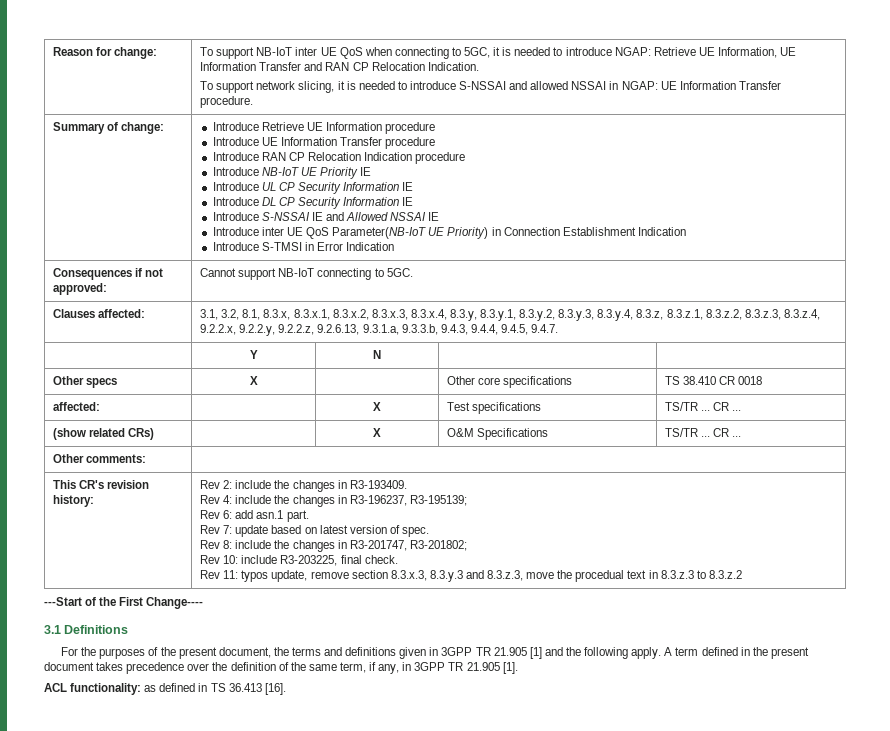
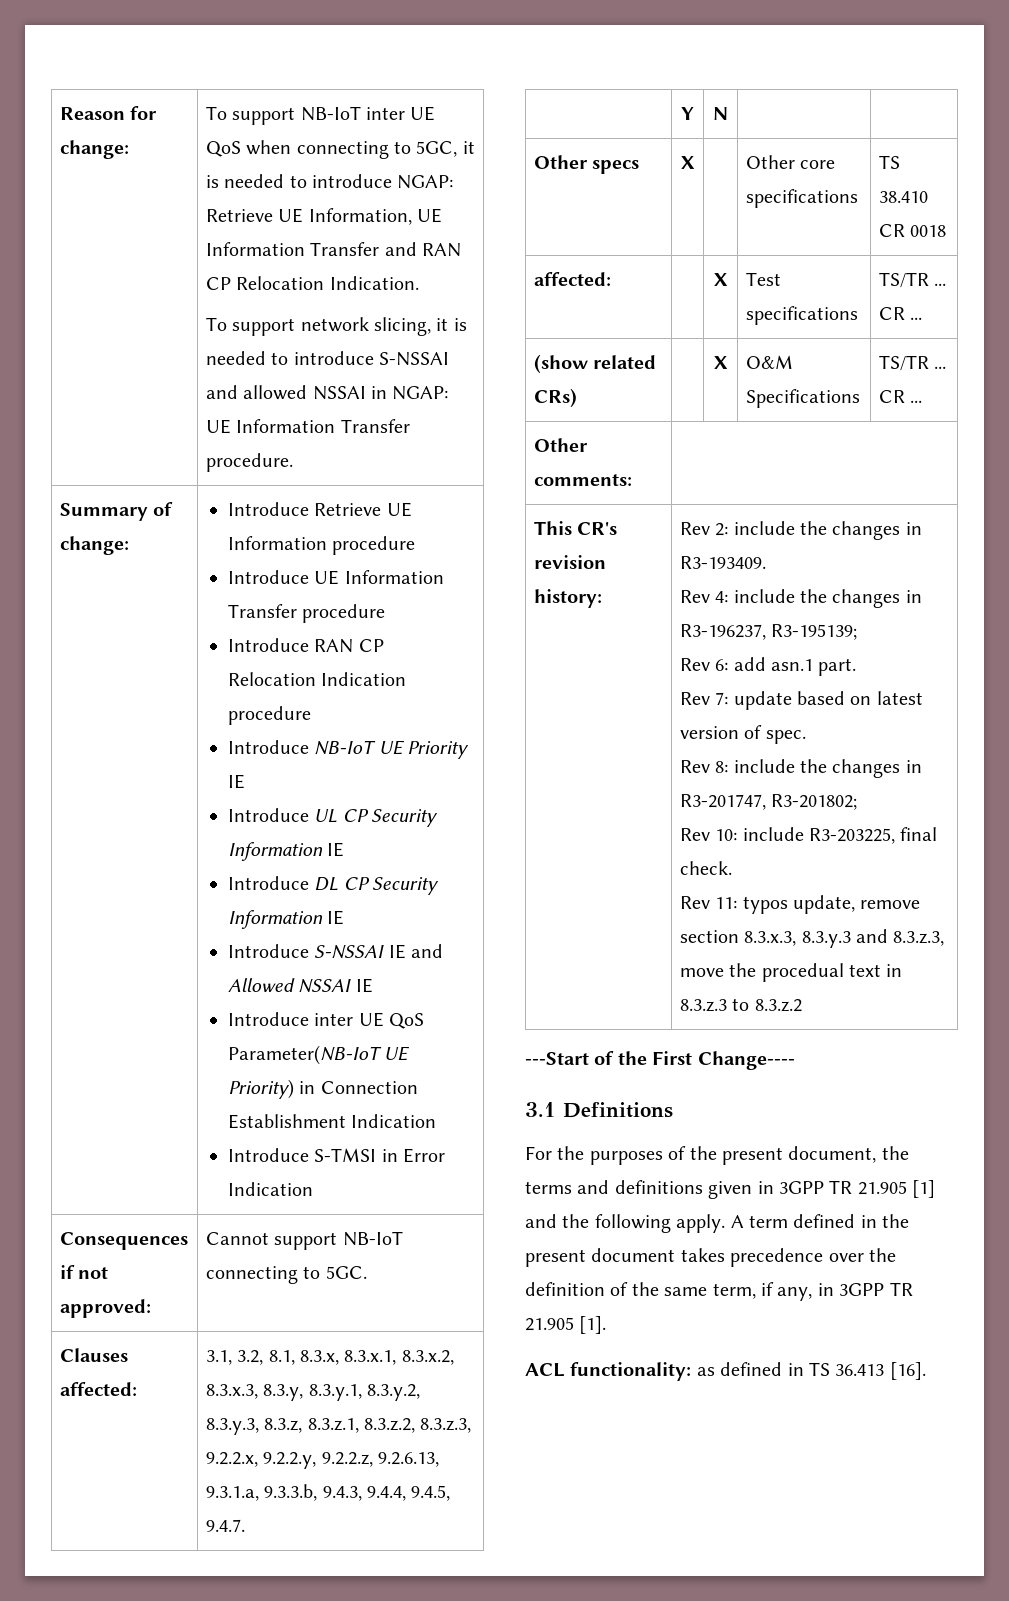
[410,309,447,320] 8.3.x.4, -> (258, 1391) none
[597,309,634,321] 8.3.y.4, -> (259, 1426) none
[783,309,820,320] 8.3.z.4, -> (472, 1425) none

